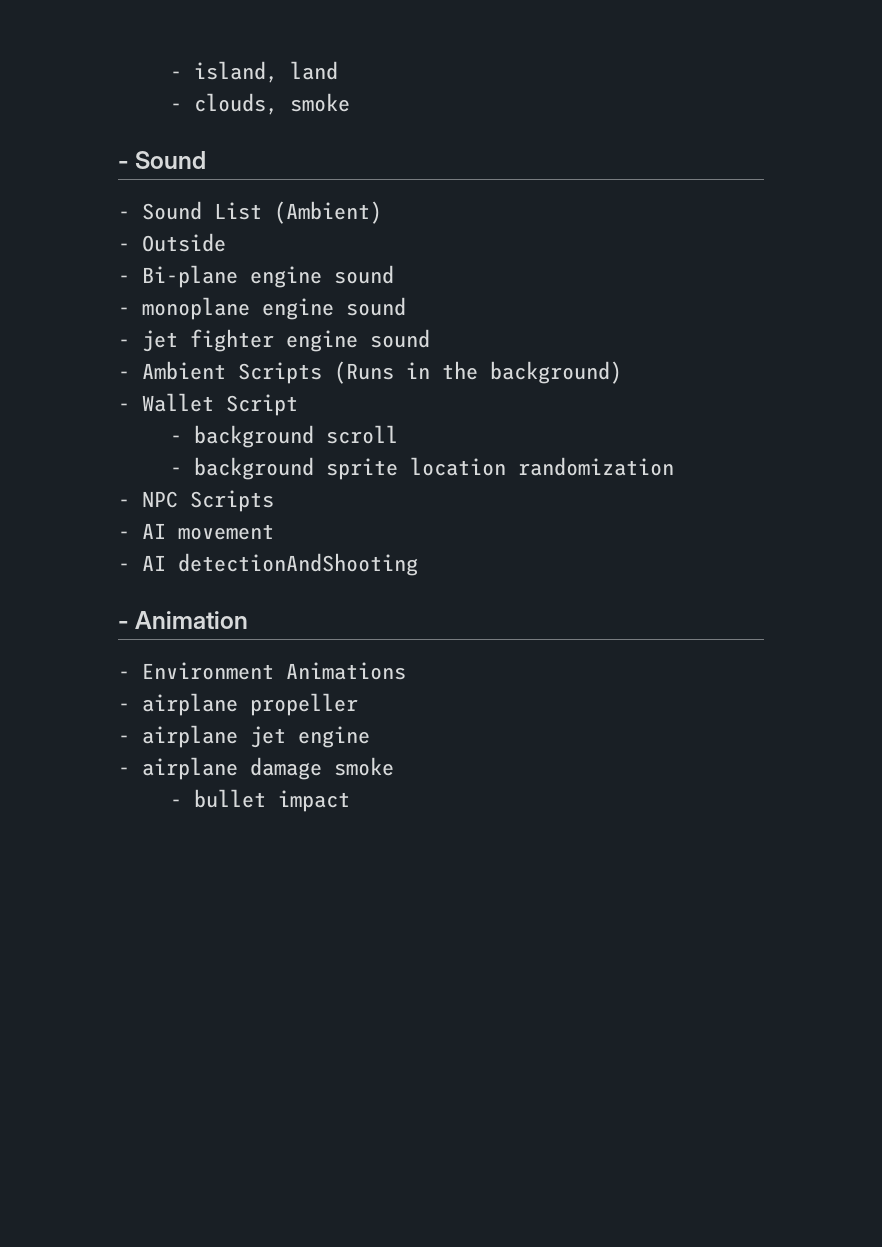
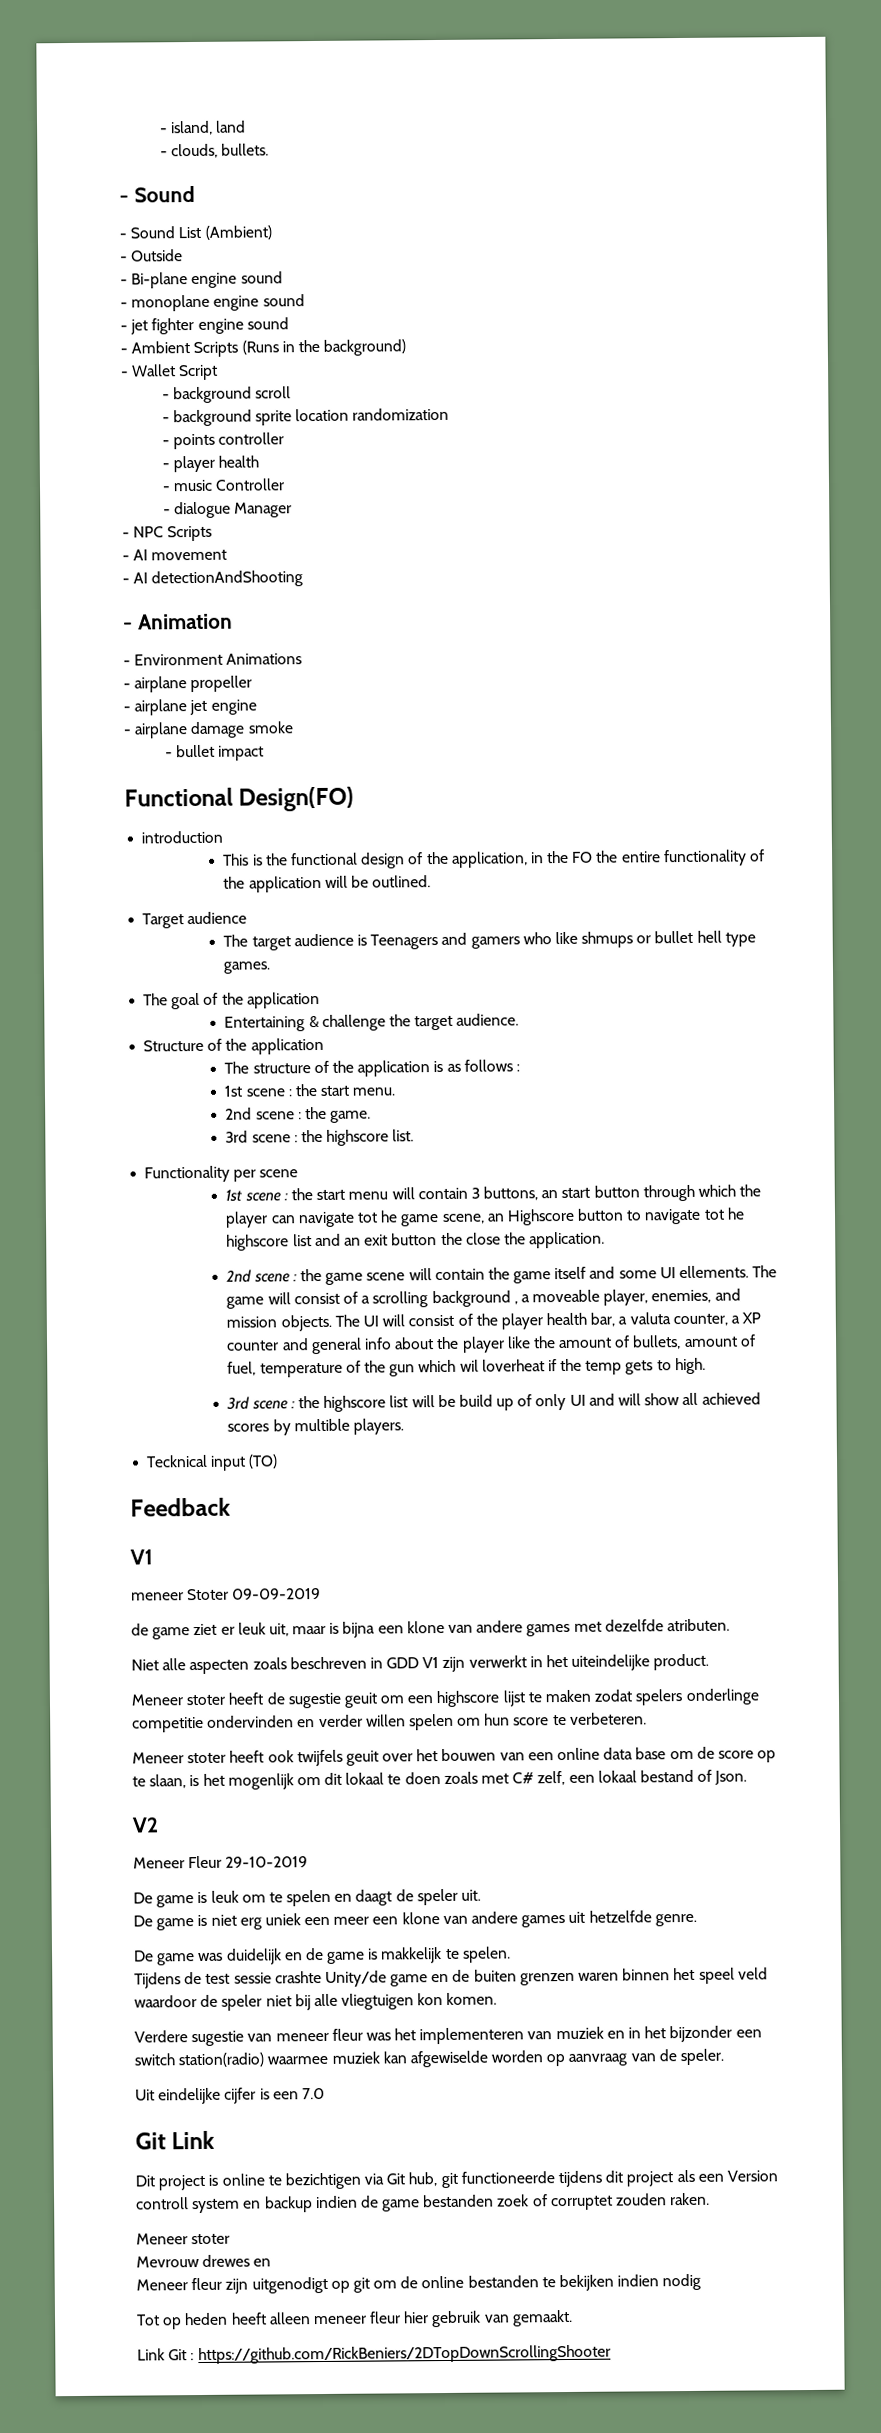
[290,93,351,112] smoke -> [221,143,270,156] bullets.
(675, 466) none -> [161,432,285,450] [161,455,260,473] [162,478,286,492] [162,501,293,519] // - points controller // - player health // - music Controller // - dialogue Manager
(351, 801) none -> [124,786,355,812] [141,830,224,844] [223,849,765,869] [223,875,432,893] [142,911,248,929] [223,930,756,951] [223,961,272,974] [143,991,320,1010] [224,1013,520,1032] [143,1037,324,1055] [224,1059,520,1077] [224,1084,397,1097] [225,1106,372,1123] [225,1129,415,1146] [144,1165,299,1183] [225,1184,762,1202] [225,1207,745,1228] [226,1231,606,1251] [226,1265,778,1285] [226,1288,741,1309] [226,1312,762,1332] [227,1334,756,1355] [227,1357,706,1378] [226,1392,761,1412] [227,1418,404,1436] [146,1454,279,1471] [130,1497,231,1517] [130,1549,153,1565] [131,1587,322,1601] [131,1618,730,1640] [131,1653,710,1675] [131,1688,760,1709] [132,1712,647,1733] [132,1746,777,1767] [132,1769,748,1790] [132,1817,159,1833] [133,1855,309,1869] [133,1888,482,1908] [133,1910,697,1931] [134,1946,511,1966] [134,1967,768,1989] [134,1992,498,2011] [134,2025,762,2047] [134,2048,725,2068] [135,2087,325,2105] [135,2130,216,2150] [135,2169,778,2191] [136,2192,711,2214] [136,2233,231,2245] [136,2254,272,2268] [136,2273,702,2294] [136,2309,573,2330] [137,2344,611,2365] // Functional Design(FO) // introduction // This is the functional design of the application, in the FO the entire functionality of the application will be outlined. // Target audience // The target audience is Teenagers and gamers who like shmups or bullet hell type games. // The goal of the application // Entertaining & challenge the target audience. // Structure of the application // The structure of the application is as follows : // 1st scene : the start menu. // 2nd scene : the game. // 3rd scene : the highscore list. // Functionality per scene // 1st scene : the start menu will contain 3 buttons, an start button through which the player can navigate tot he game scene, an Highscore button to navigate tot he highscore list and an exit button the close the application. // 2nd scene : the game scene will contain the game itself and some UI ellements. The game will consist of a scrolling background , a moveable player, enemies, and mission objects. The UI will consist of the player health bar, a valuta counter, a XP counter and general info about the player like the amount of bullets, amount of fuel, temperature of the gun which wil loverheat if the temp gets to high. // 3rd scene : the highscore list will be build up of only UI and will show all achieved scores by multible players. // Tecknical input (TO) // Feedback // V1 // meneer Stoter 09-09-2019 // de game ziet er leuk uit, maar is bijna een klone van andere games met dezelfde atributen. // Niet alle aspecten zoals beschreven in GDD V1 zijn verwerkt in het uiteindelijke product. // Meneer stoter heeft de sugestie geuit om een highscore lijst te maken zodat spelers onderlinge competitie ondervinden en verder willen spelen om hun score te verbeteren. // Meneer stoter heeft ook twijfels geuit over het bouwen van een online data base om de score op te slaan, is het mogenlijk om dit lokaal te doen zoals met C# zelf, een lokaal bestand of Json. // V2 // Meneer Fleur 29-10-2019 // De game is leuk om te spelen en daagt de speler uit. // De game is niet erg uniek een meer een klone van andere games uit hetzelfde genre. // De game was duidelijk en de game is makkelijk te spelen. // Tijdens de test sessie crashte Unity/de game en de buiten grenzen waren binnen het speel veld waardoor de speler niet bij alle vliegtuigen kon komen. // Verdere sugestie van meneer fleur was het implementeren van muziek en in het bijzonder een switch station(radio) waarmee muziek kan afgewiselde worden op aanvraag van de speler. // Uit eindelijke cijfer is een 7.0 // Git Link // Dit project is online te bezichtigen via Git hub, git functioneerde tijdens dit project als een Version controll system en backup indien de game bestanden zoek of corruptet zouden raken. // Meneer stoter // Mevrouw drewes en // Meneer fleur zijn uitgenodigt op git om de online bestanden te bekijken indien nodig // Tot op heden heeft alleen meneer fleur hier gebruik van gemaakt. // Link Git : https://github.com/RickBeniers/2DTopDownScrollingShooter

